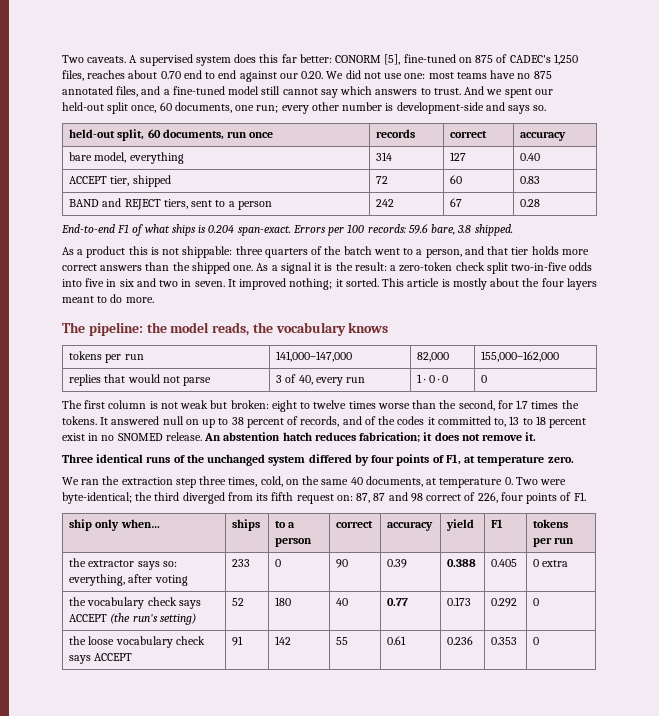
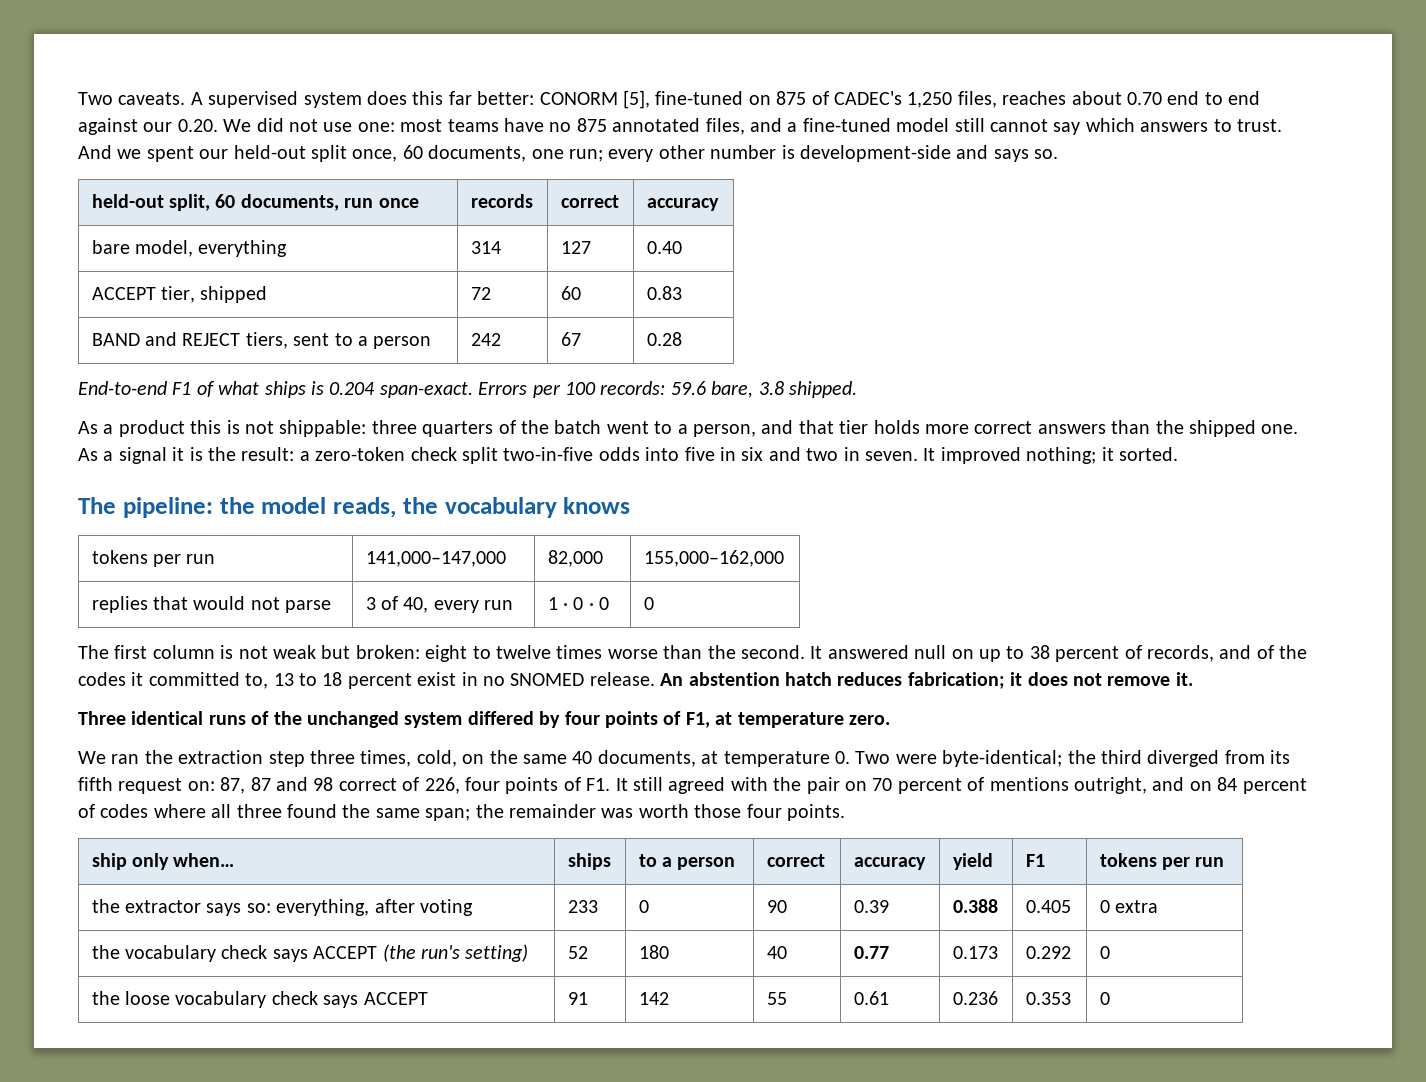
[382,278,597,290] [62,294,154,303] This article is mostly about the four layers meant to do more. -> (1178, 454) none
[458,400,579,411] [62,416,97,425] second, for 1.7 times the tokens. -> [740,645,805,659] second.
(586, 496) none -> [615,777,1307,794] [78,804,845,821] It still agreed with the pair on 70 percent of mentions outright, and on 84 percent of codes where all three found the same span; the remainder was worth those four points.

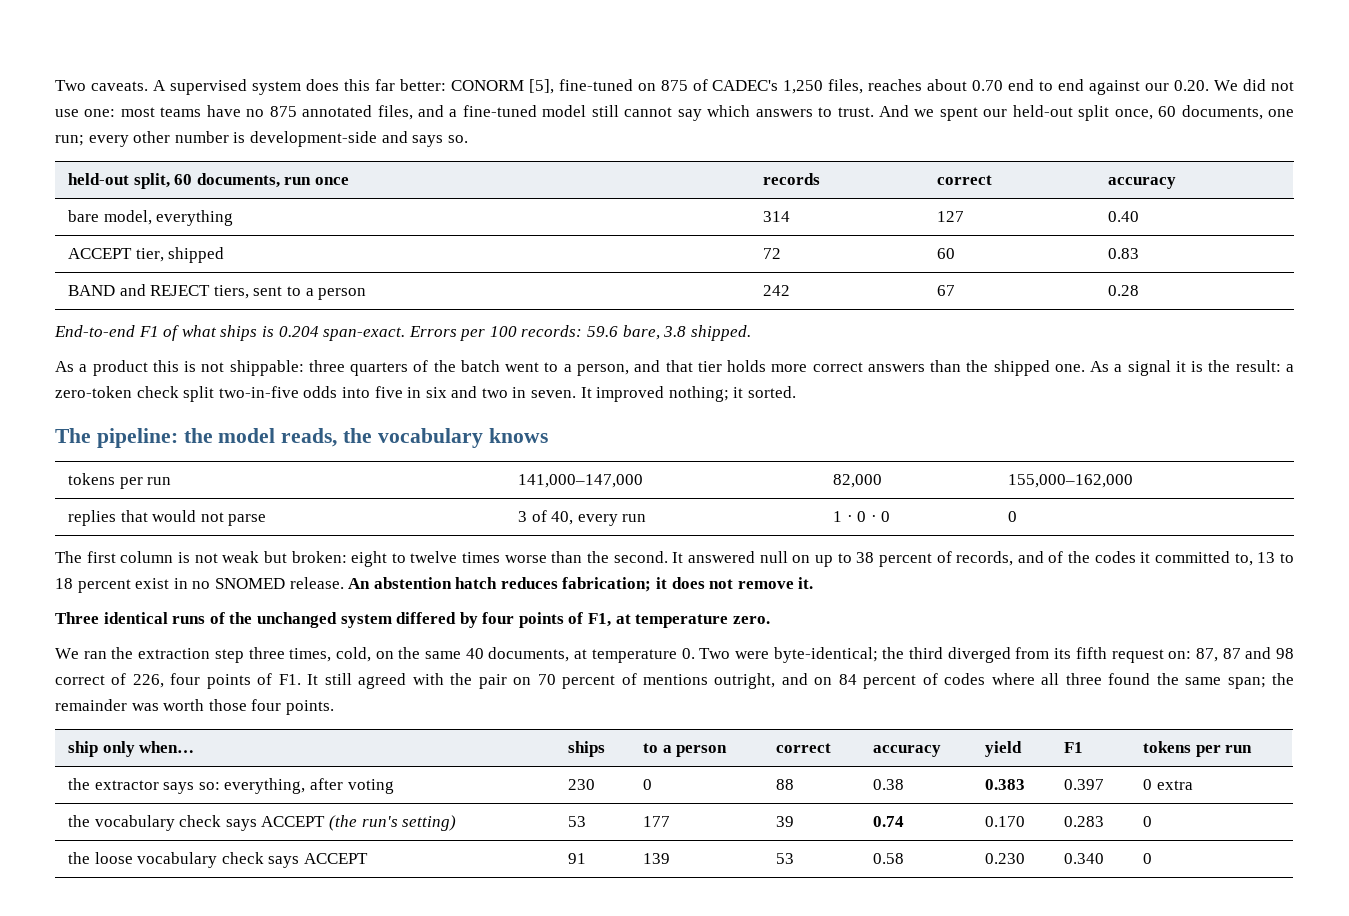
[567,900,598,913] [638,900,649,913] [766,900,787,913] [853,900,889,913] [952,899,998,913] [1025,900,1071,913] 233 | 0 | 90 | 0.39 | 0.388 | 0.405 -> [568,779,596,790] [643,779,653,790] [776,779,795,790] [873,779,905,790] [985,779,1026,790] [1064,779,1105,790] 230 | 0 | 88 | 0.38 | 0.383 | 0.397
[567,946,588,959] [638,945,669,959] [766,946,787,959] [853,946,889,959] [952,946,998,959] [1025,946,1071,959] 52 | 180 | 40 | 0.77 | 0.173 | 0.292 -> [568,816,587,827] [643,816,671,827] [776,816,795,827] [873,816,905,827] [985,816,1026,827] [1064,816,1105,827] 53 | 177 | 39 | 0.74 | 0.170 | 0.283
[638,992,669,1005] [766,992,787,1005] [853,991,889,1005] [952,991,998,1005] [1025,992,1071,1005] 142 | 55 | 0.61 | 0.236 | 0.353 -> [643,853,671,864] [776,853,795,864] [873,853,905,864] [985,853,1026,864] [1064,853,1105,864] 139 | 53 | 0.58 | 0.230 | 0.340

